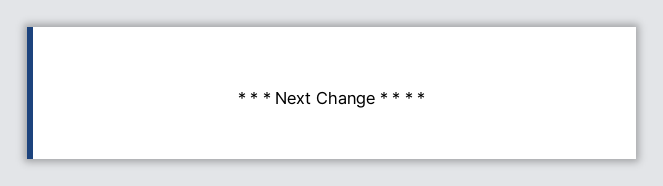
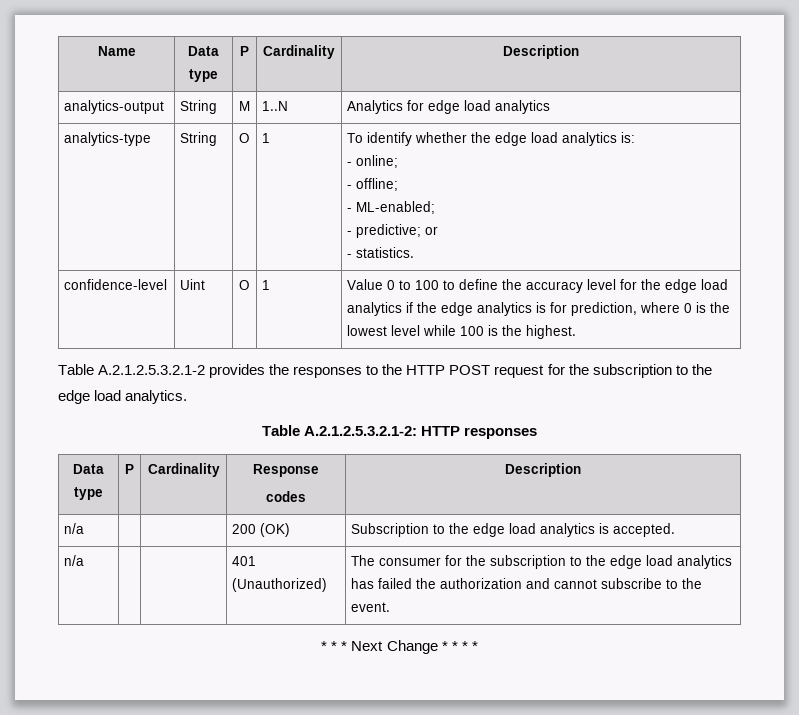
(237, 97) none -> [97,46,136,56] [188,46,219,56] [189,69,218,82] [240,46,249,56] [263,45,335,59] [503,45,579,59] [64,100,165,114] [180,100,218,114] [239,101,250,111] [262,101,289,111] [347,100,551,114] [64,132,152,146] [180,132,218,146] [239,133,250,143] [262,133,271,143] [347,132,636,146] [347,155,399,168] [347,178,399,191] [347,201,436,214] [347,224,439,238] [347,247,415,258] [64,279,168,290] [180,279,206,290] [239,280,250,290] [262,280,271,290] [347,279,729,293] [347,302,731,316] [347,325,577,339] [58,364,712,378] [58,390,188,404] [261,425,538,439] [73,464,104,474] [74,487,103,500] [125,464,134,474] [147,463,220,477] [253,464,319,477] [266,491,306,502] [505,463,581,477] [64,523,85,534] [232,523,291,537] [351,523,676,537] [64,555,85,566] [232,556,257,566] [232,578,328,592] [351,555,733,569] [351,578,703,589] [351,602,391,612] Name | Data type | P | Cardinality | Description // analytics-output | String | M | 1..N | Analytics for edge load analytics // analytics-type | String | O | 1 | To identify whether the edge load analytics is: // - online; // - offline; // - ML-enabled; // - predictive; or // - statistics. // confidence-level | Uint | O | 1 | Value 0 to 100 to define the accuracy level for the edge load analytics if the edge analytics is for prediction, where 0 is the lowest level while 100 is the highest. // Table A.2.1.2.5.3.2.1-2 provides the responses to the HTTP POST request for the subscription to the edge load analytics. // Table A.2.1.2.5.3.2.1-2: HTTP responses // Data type | P | Cardinality | Response // codes | Description // n/a | | | 200 (OK) | Subscription to the edge load analytics is accepted. // n/a | | | 401 (Unauthorized) | The consumer for the subscription to the edge load analytics has failed the authorization and cannot subscribe to the event. //

